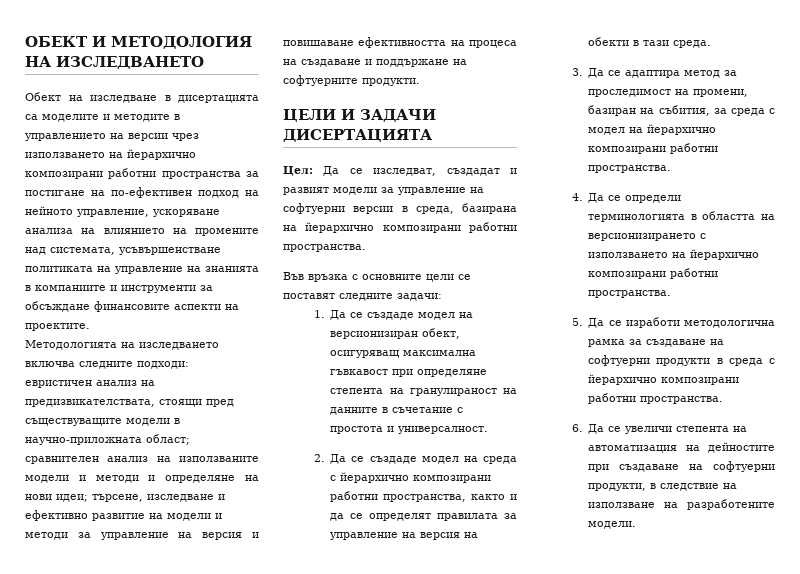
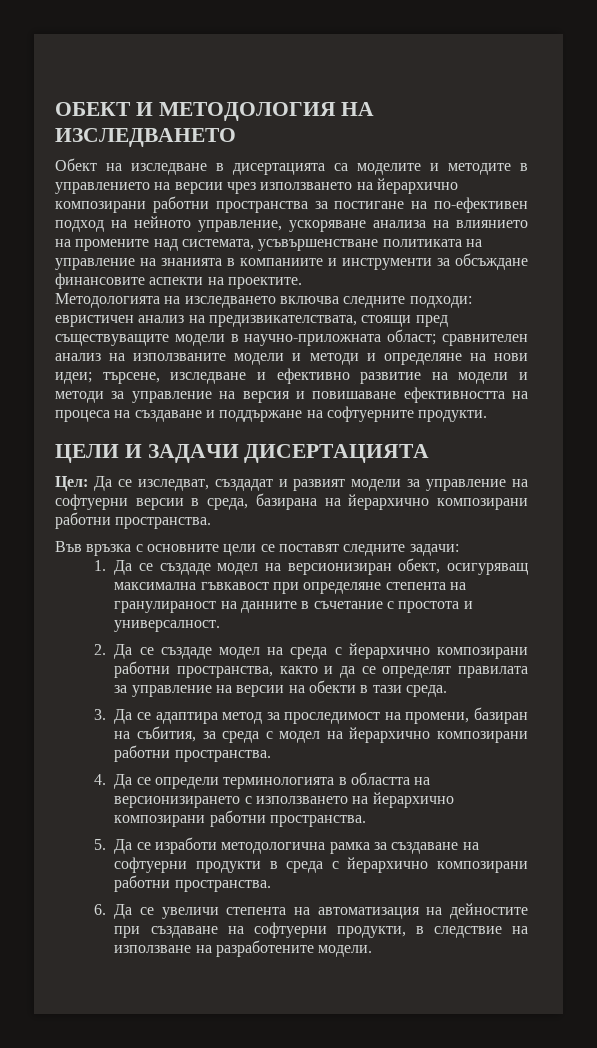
[420,532,461,540] версия -> [236,685,285,697] версии

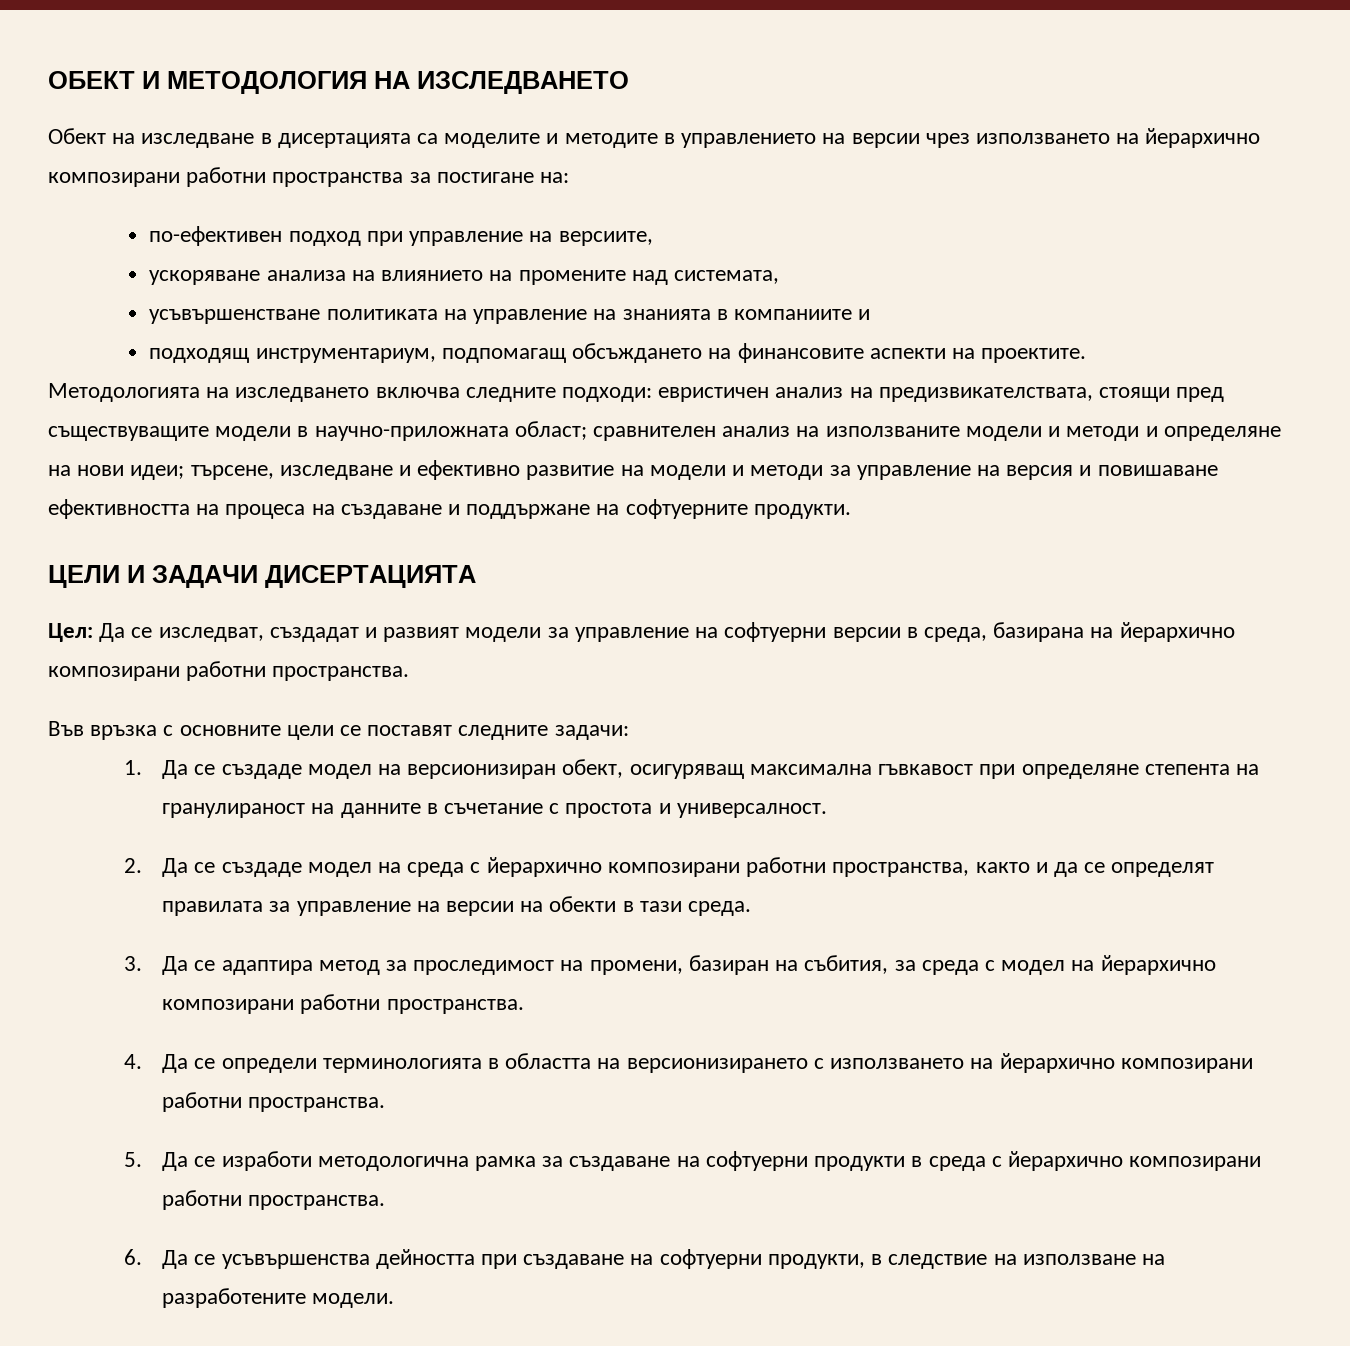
[411,201,428,209] на -> [540,172,570,183] на: //
[111,216,282,232] на нейното управление, -> [366,231,653,246] при управление на версиите, //
(254, 244) none -> (779, 277) //
[342,253,528,270] инструменти за обсъждане -> [149,343,732,363] // подходящ инструментариум, подпомагащ обсъждането на
[161,903,528,919] увеличи степента на автоматизация на дейностите -> [221,1249,475,1269] усъвършенства дейността

